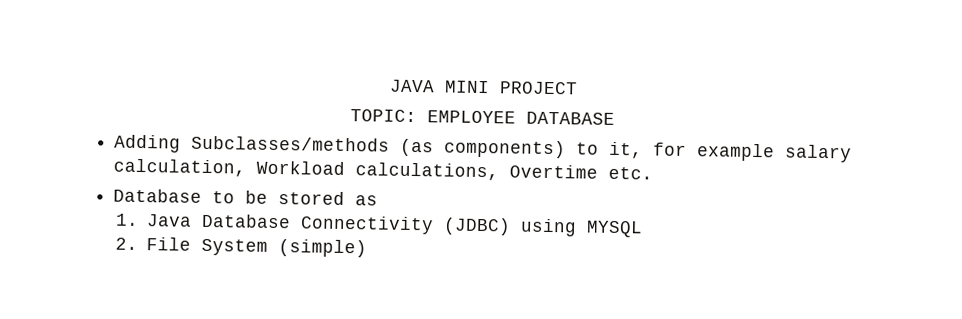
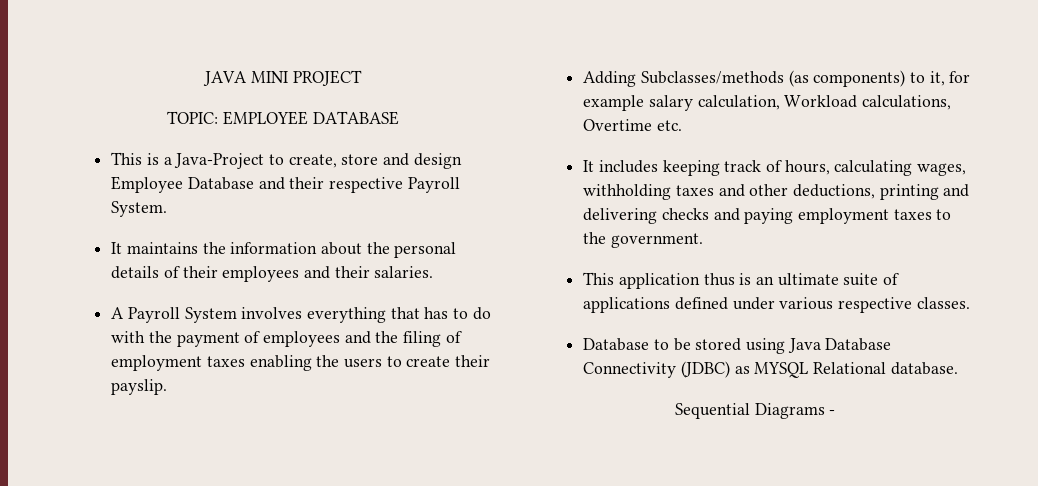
(615, 118) none -> [111,152,462,169] [111,176,460,193] [111,201,168,217] [111,242,457,258] [111,266,434,282] [111,307,491,323] [111,331,462,347] [111,355,491,371] [111,379,168,395] // This is a Java-Project to create, store and design Employee Database and their respective Payroll System. // It maintains the information about the personal details of their employees and their salaries. // A Payroll System involves everything that has to do with the payment of employees and the filing of employment taxes enabling the users to create their payslip.
(653, 173) none -> [583,160,967,176] [583,184,970,200] [583,208,952,224] [583,232,703,248] [583,272,900,289] [583,297,970,313] // It includes keeping track of hours, calculating wages, withholding taxes and other deductions, printing and delivering checks and paying employment taxes to the government. // This application thus is an ultimate suite of applications defined under various respective classes.
[354,195,378,206] [115,213,140,226] as // 1. -> [745,338,785,354] using
[519,218,577,237] using -> [734,366,750,374] as
[115,237,367,258] // 2. File System (simple) -> [812,362,958,375] [674,403,836,419] Relational database. // Sequential Diagrams -

